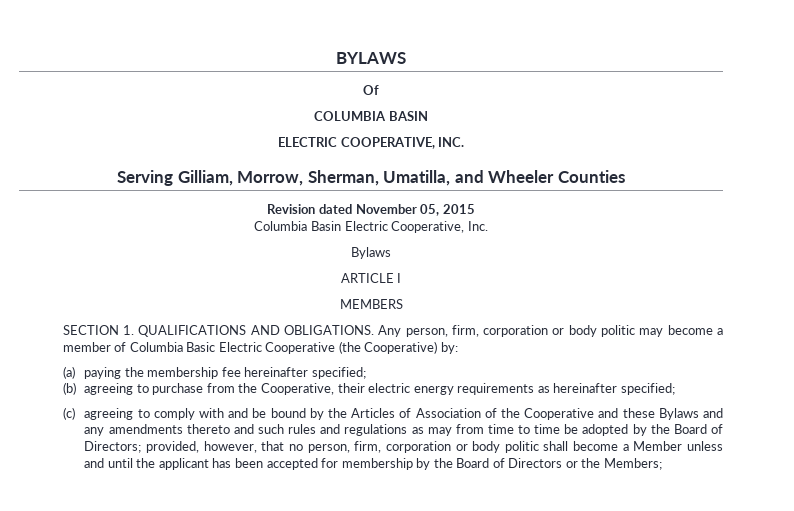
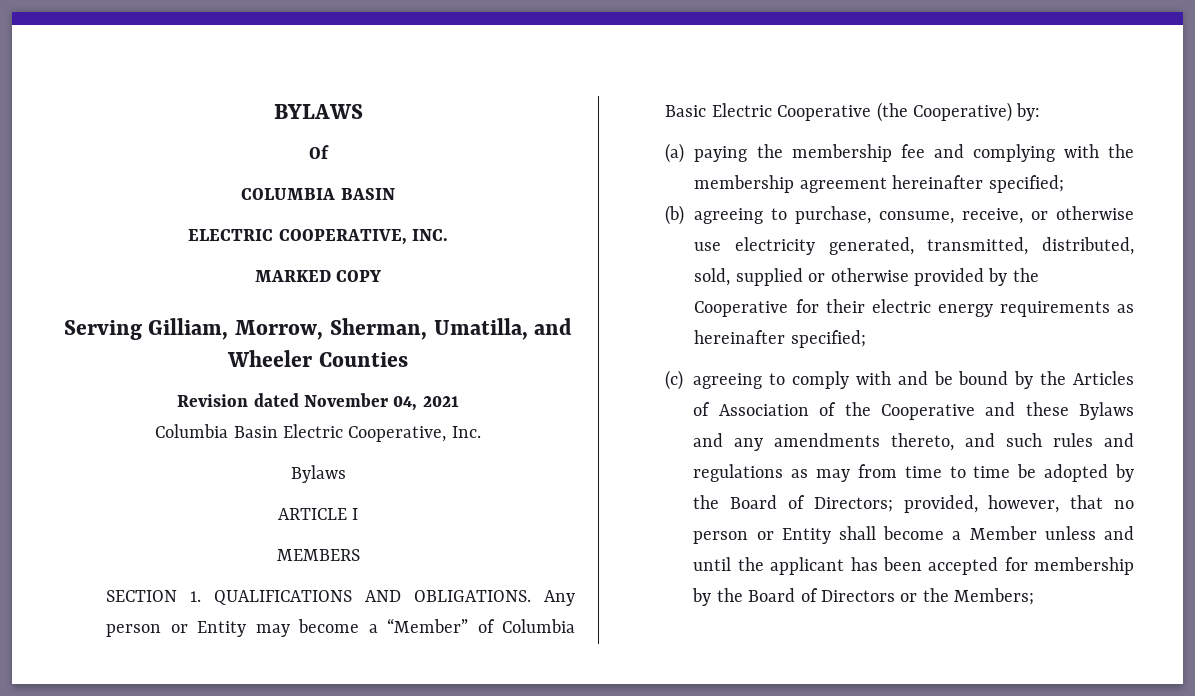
(465, 142) none -> [254,270,382,282] // MARKED COPY
[420,204,475,216] 05, 2015 -> [393,396,459,411] 04, 2021
[405,325,636,337] person, firm, corporation or body politic -> [106,621,247,637] person or Entity
[62,342,111,352] member -> [387,618,469,633] “Member”
(241, 372) none -> [933,144,1135,162] [694,175,887,193] and complying with the membership agreement
[152,383,334,395] purchase from the Cooperative, -> [795,206,1134,224] [694,237,1134,255] [694,268,1039,286] [694,299,819,317] purchase, consume, receive, or otherwise use electricity generated, transmitted, distributed, sold, supplied or otherwise provided by the Cooperative for
[186,424,230,434] thereto -> [891,433,955,451] thereto,
[307,441,539,453] person, firm, corporation or body politic -> [693,528,831,544] person or Entity

